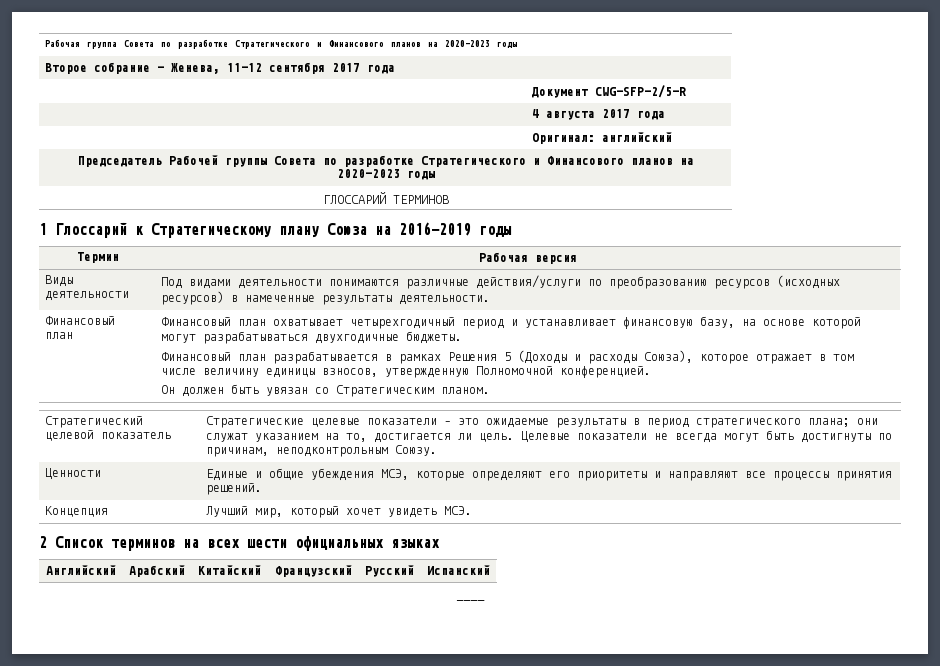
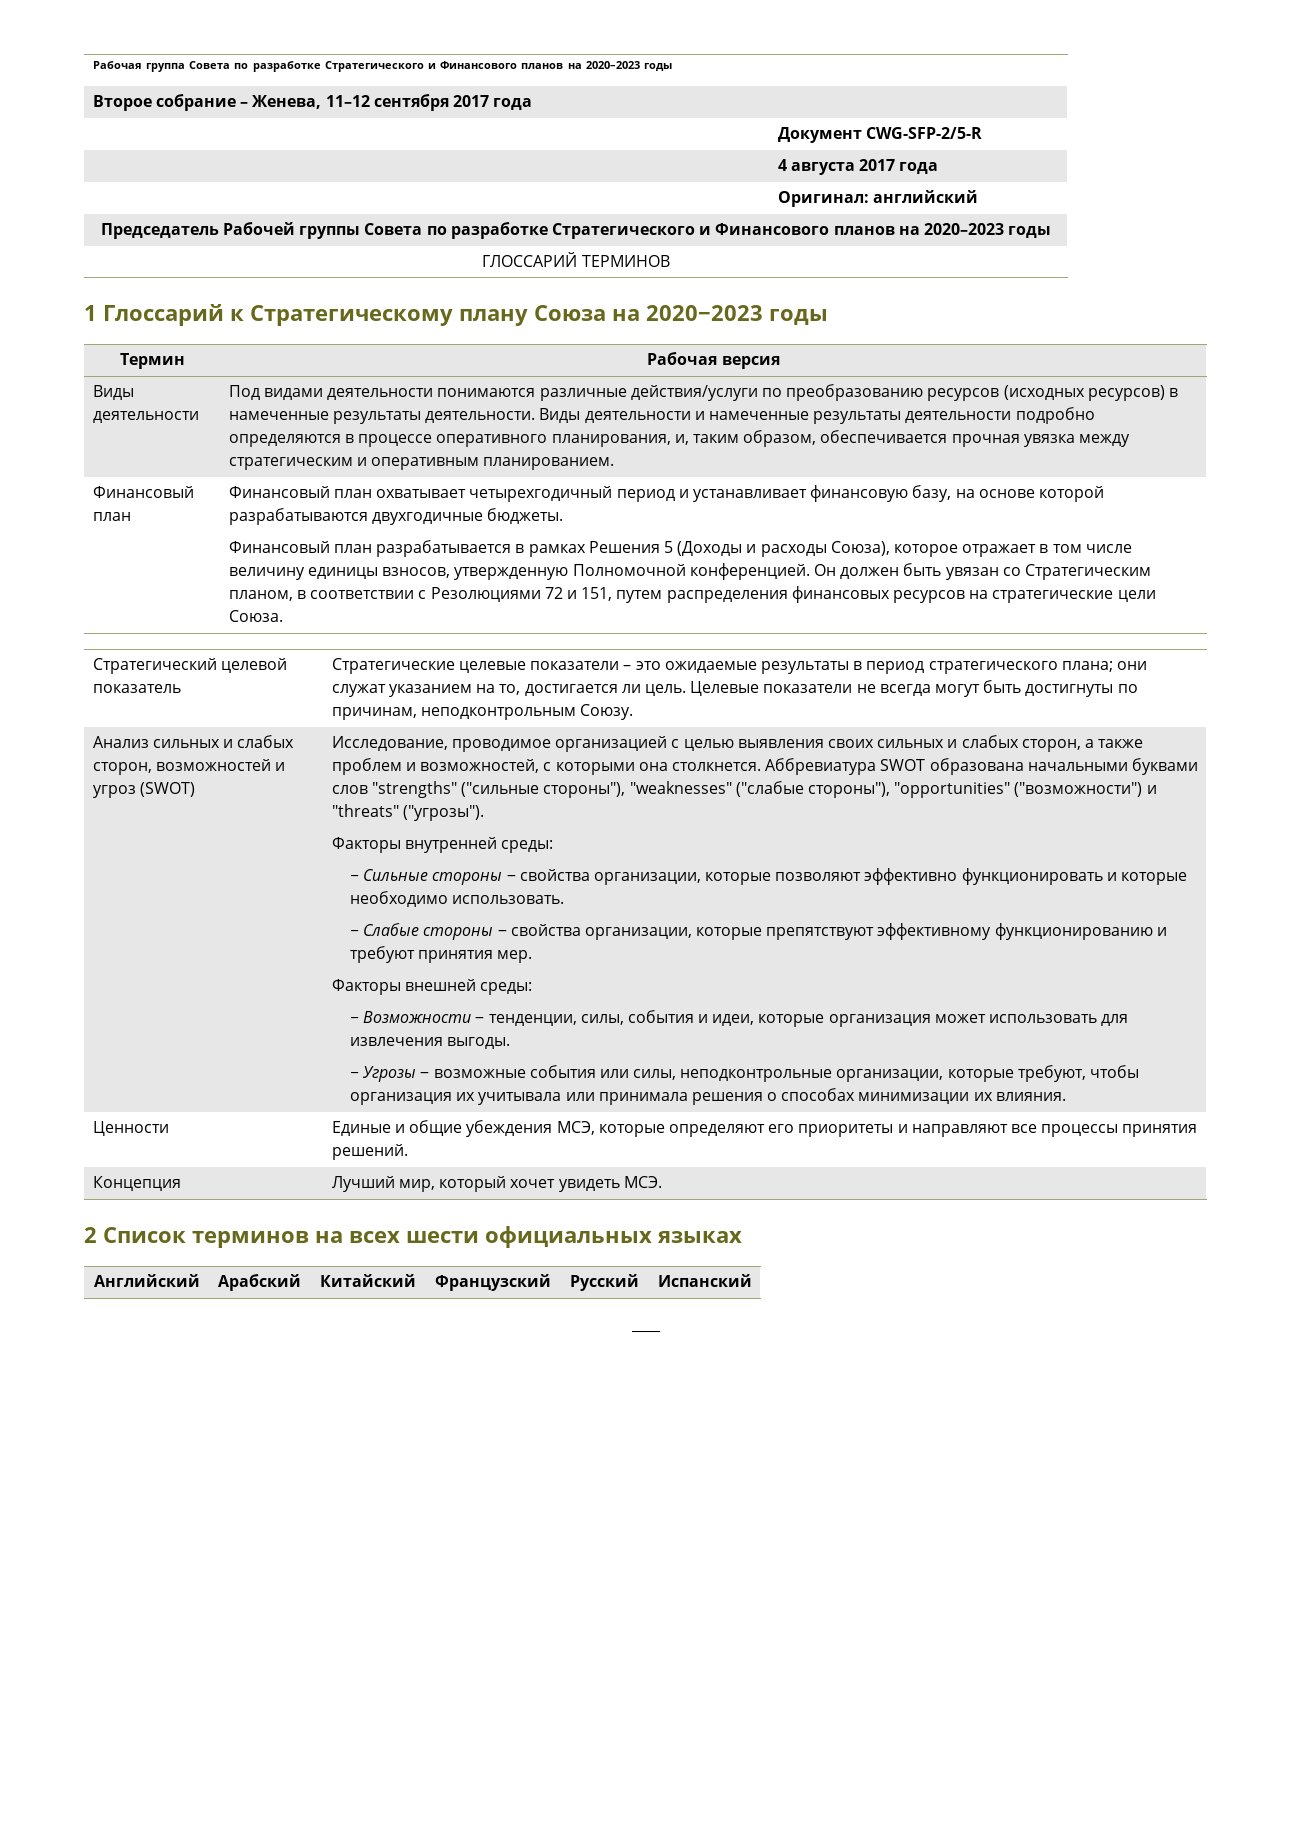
[399,222,471,236] 2016−2019 -> [646,305,763,321] 2020−2023
(491, 300) none -> [539,407,1095,424] [228,430,1130,447] [228,457,615,470] Виды деятельности и намеченные результаты деятельности подробно определяются в процессе оперативного планирования, и, таким образом, обеспечивается прочная увязка между стратегическим и оперативным планированием.
[161,331,309,344] могут разрабатываться -> [228,508,368,525] разрабатываются
(652, 372) // -> (810, 571) none
[441,387,491,394] планом. -> [228,586,1156,603] [228,610,283,622] планом, в соответствии с Резолюциями 72 и 151, путем распределения финансовых ресурсов на стратегические цели Союза.
(438, 450) none -> [92,735,295,748] [92,759,286,775] [92,782,196,798] [331,735,1144,752] [331,758,1198,775] [331,781,1157,798] [331,804,485,821] [331,837,554,853] [349,868,1187,885] [349,891,565,907] [349,923,1167,940] [349,946,533,963] [331,979,533,995] [349,1010,1129,1027] [349,1037,511,1049] [349,1065,1139,1082] [349,1088,1066,1105] // Анализ сильных и слабых сторон, возможностей и угроз (SWOT) | Исследование, проводимое организацией с целью выявления своих сильных и слабых сторон, а также проблем и возможностей, с которыми она столкнется. Аббревиатура SWOT образована начальными буквами слов "strengths" ("сильные стороны"), "weaknesses" ("слабые стороны"), "opportunities" ("возможности") и "threats" ("угрозы"). // Факторы внутренней среды: // − Сильные стороны ‒ свойства организации, которые позволяют эффективно функционировать и которые необходимо использовать. // − Слабые стороны ‒ свойства организации, которые препятствуют эффективному функционированию и требуют принятия мер. // Факторы внешней среды: // − Возможности ‒ тенденции, силы, события и идеи, которые организация может использовать для извлечения выгоды. // − Угрозы ‒ возможные события или силы, неподконтрольные организации, которые требуют, чтобы организация их учитывала или принимала решения о способах минимизации их влияния.

